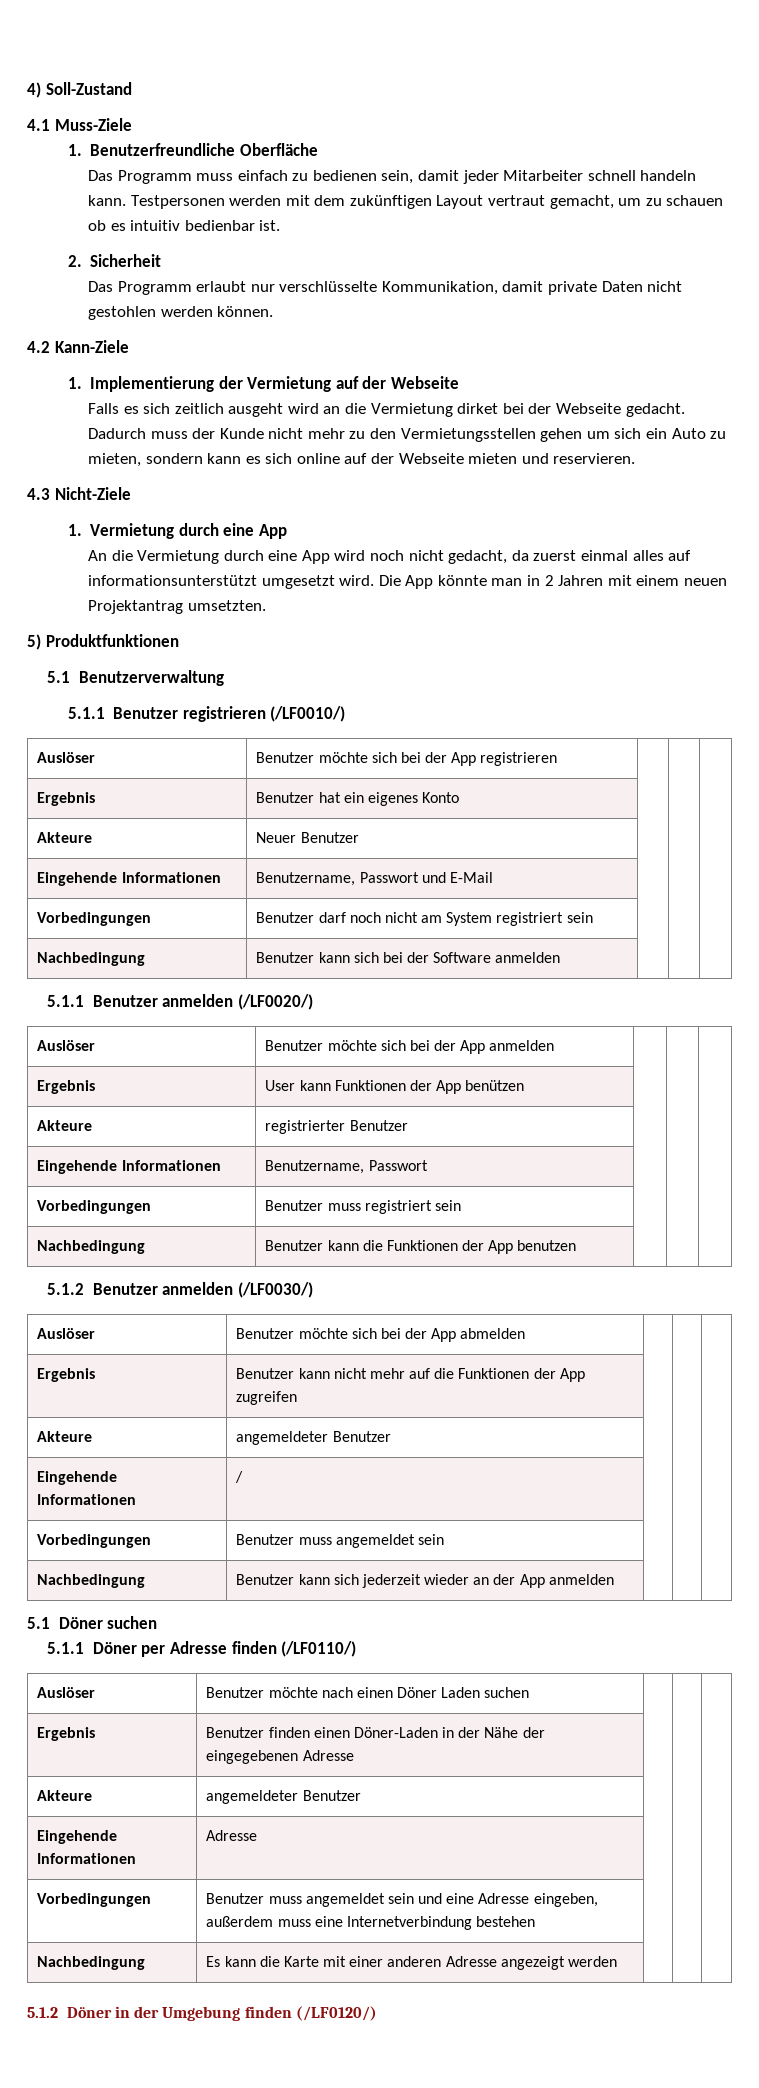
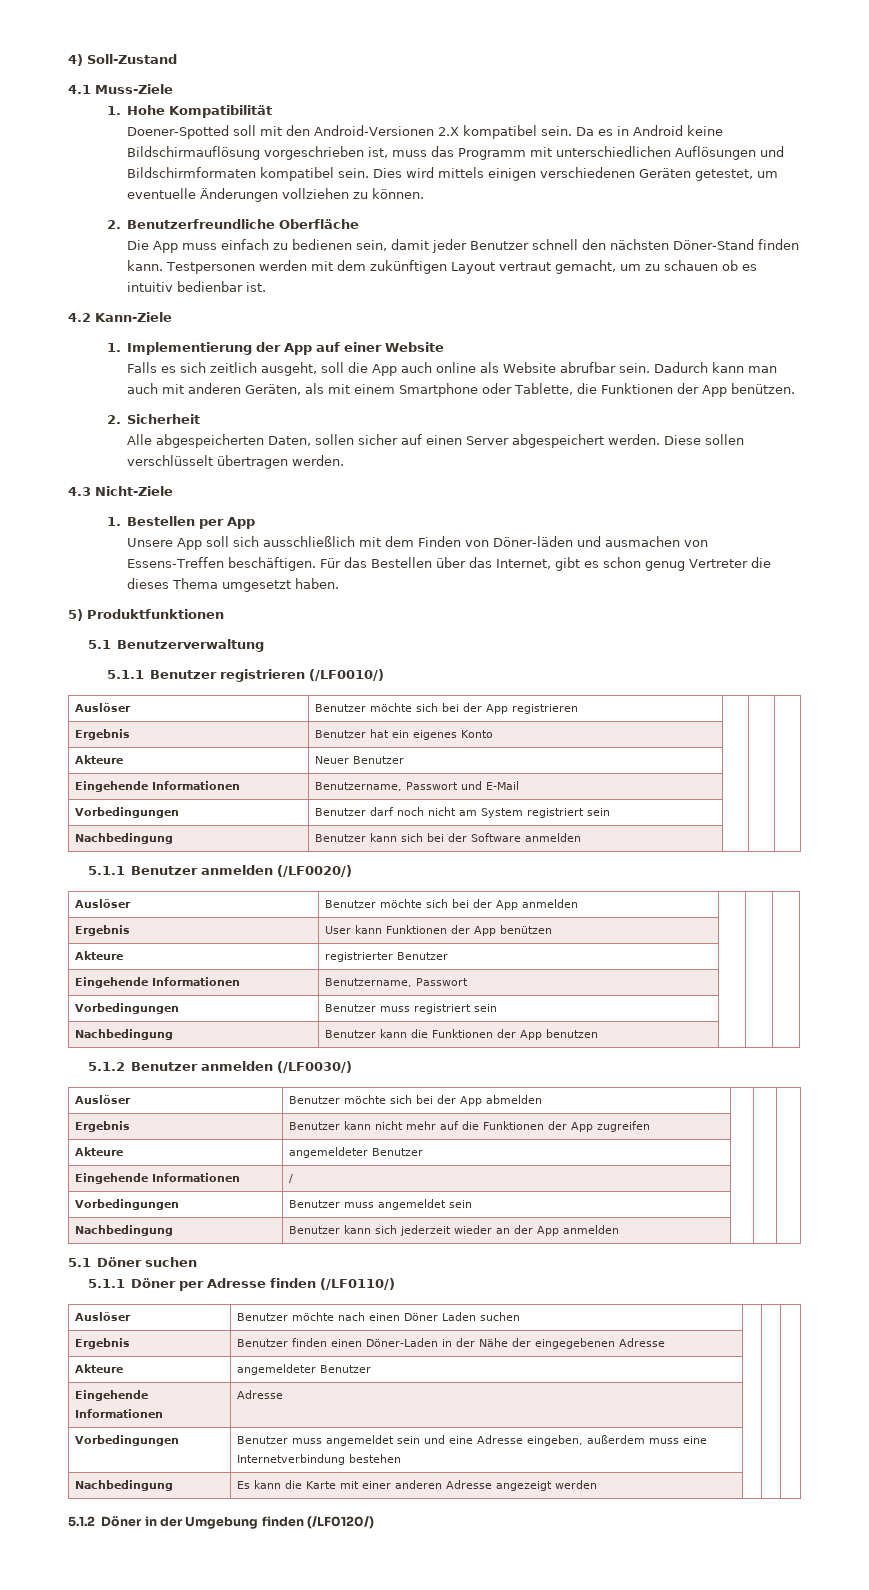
(82, 150) none -> [127,105,273,118] [126,125,723,139] [126,146,784,160] [126,167,778,181] [126,188,424,202] [107,220,122,229] Hohe Kompatibilität // Doener-Spotted soll mit den Android-Versionen 2.X kompatibel sein. Da es in Android keine Bildschirmauflösung vorgeschrieben ist, muss das Programm mit unterschiedlichen Auflösungen und Bildschirmformaten kompatibel sein. Dies wird mittels einigen verschiedenen Geräten getestet, um eventuelle Änderungen vollziehen zu können. // 2.
[87,170,192,184] Das Programm -> [126,240,178,253] Die App
[503,170,697,181] Mitarbeiter schnell handeln -> [469,239,799,250] Benutzer schnell den nächsten Döner-Stand finden
[67,254,162,267] [87,281,683,295] [87,306,274,320] // 2. Sicherheit // Das Programm erlaubt nur verschlüsselte Kommunikation, damit private Daten nicht gestohlen werden können. -> (266, 287) none
[247,376,460,392] Vermietung auf der Webseite -> [284,342,445,355] App auf einer Website
[228,403,685,417] [87,428,727,442] [87,453,636,467] [27,487,131,500] [67,523,287,539] [87,550,692,564] [87,575,728,589] [87,600,266,614] ausgeht wird an die Vermietung dirket bei der Webseite gedacht. Dadurch muss der Kunde nicht mehr zu den Vermietungsstellen gehen um sich ein Auto zu mieten, sondern kann es sich online auf der Webseite mieten und reservieren. // 4.3 Nicht-Ziele // 1. Vermietung durch eine App // An die Vermietung durch eine App wird noch nicht gedacht, da zuerst einmal alles auf informationsunterstützt umgesetzt wird. Die App könnte man in 2 Jahren mit einem neuen Projektantrag umsetzten. -> [260,362,777,376] [126,383,795,397] [107,414,201,424] [126,434,744,448] [126,455,344,469] [68,486,173,496] [107,516,256,529] [126,536,708,550] [126,557,771,571] [126,578,339,592] ausgeht, soll die App auch online als Website abrufbar sein. Dadurch kann man auch mit anderen Geräten, als mit einem Smartphone oder Tablette, die Funktionen der App benützen. // 2. Sicherheit // Alle abgespeicherten Daten, sollen sicher auf einen Server abgespeichert werden. Diese sollen verschlüsselt übertragen werden. // 4.3 Nicht-Ziele // 1. Bestellen per App // Unsere App soll sich ausschließlich mit dem Finden von Döner-läden und ausmachen von Essens-Treffen beschäftigen. Für das Bestellen über das Internet, gibt es schon genug Vertreter die dieses Thema umgesetzt haben.

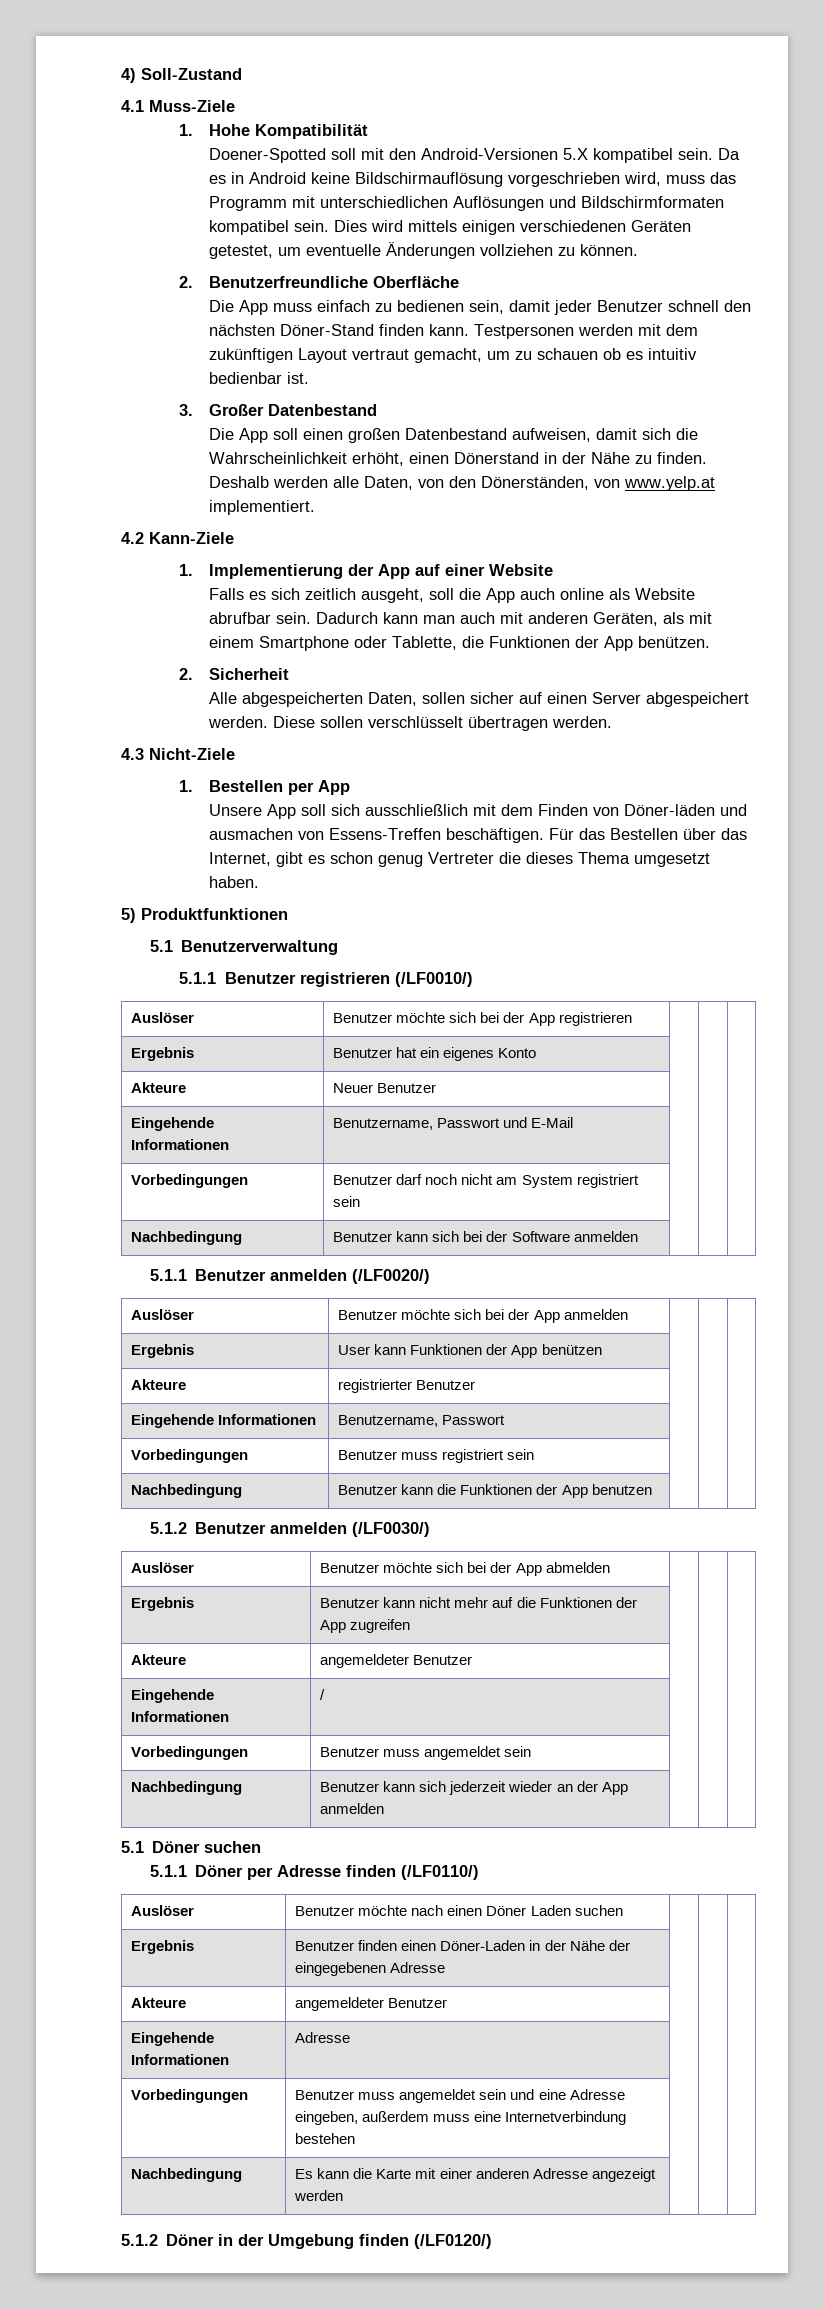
[437,127,459,136] 2.X -> [562,148,588,160] 5.X
[367,147,388,158] ist, -> [623,172,661,186] wird,
(266, 287) none -> [179,404,377,416] [208,428,698,443] [208,452,707,466] [208,476,715,491] [208,500,315,515] // 3. Großer Datenbestand // Die App soll einen großen Datenbestand aufweisen, damit sich die Wahrscheinlichkeit erhöht, einen Dönerstand in der Nähe zu finden. Deshalb werden alle Daten, von den Dönerständen, von www.yelp.at implementiert.

